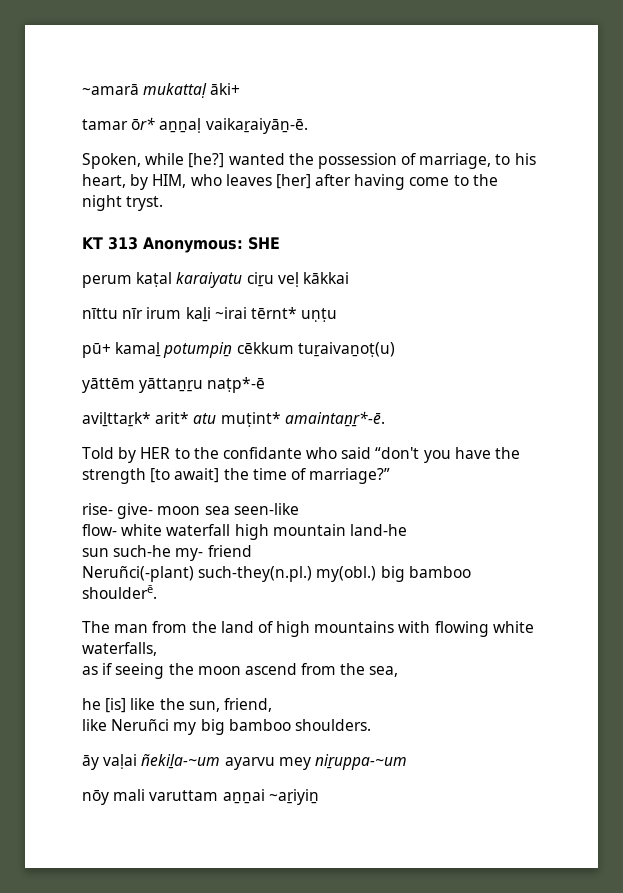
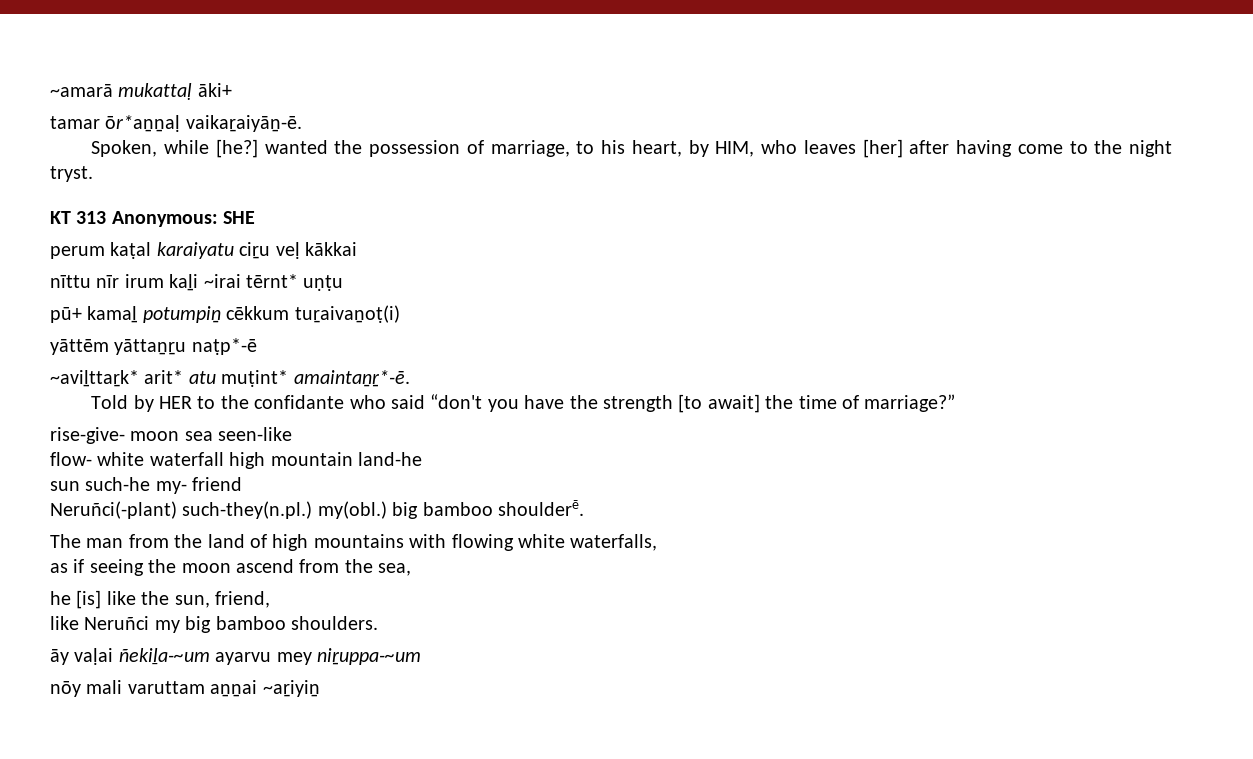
[131,117,202,133] ōr* aṉṉaḷ -> [105,115,181,132] ōr*aṉṉaḷ
[297,342,395,357] tuṟaivaṉoṭ(u) -> [294,305,400,323] tuṟaivaṉoṭ(i)
[82,412,151,427] aviḻttaṟk* -> [50,370,139,387] ~aviḻttaṟk*
[82,503,154,519] rise- give- -> [50,427,125,444] rise-give-

